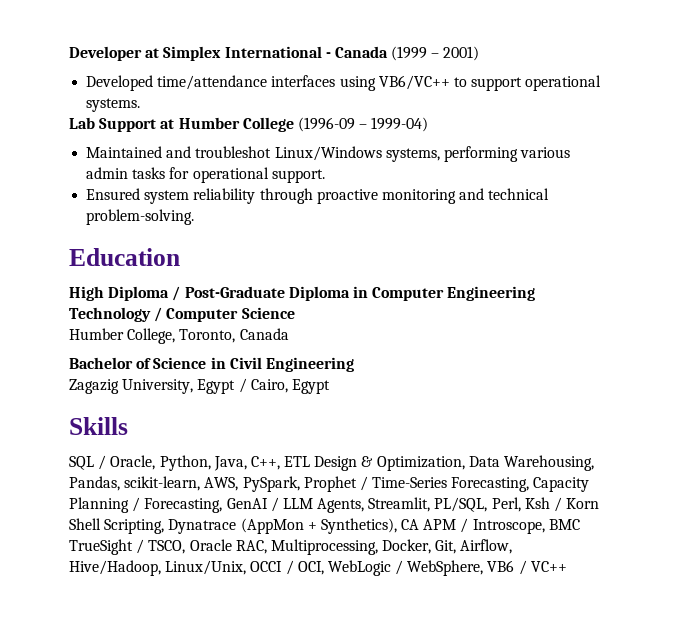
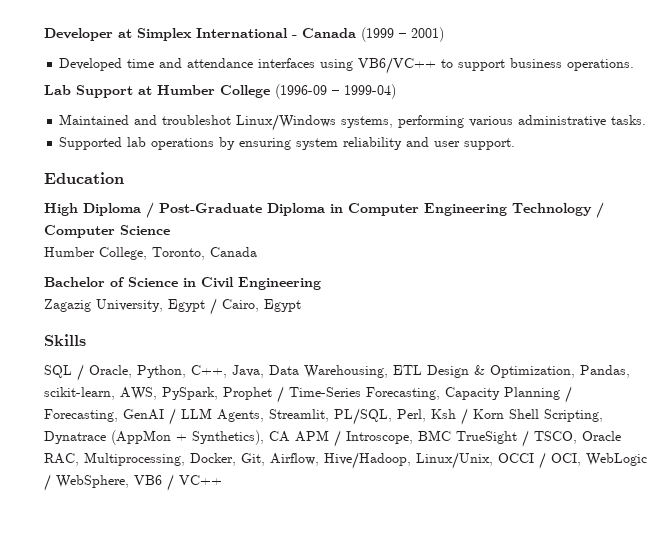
[157,75,268,90] time/attendance -> [127,58,254,68] time and attendance
[525,75,602,91] [86,98,141,112] operational systems. -> [510,58,635,71] business operations.
[86,167,325,183] [86,188,550,204] [86,209,195,225] admin tasks for operational support. // Ensured system reliability through proactive monitoring and technical problem-solving. -> [518,115,647,127] [59,137,516,150] administrative tasks. // Supported lab operations by ensuring system reliability and user support.
[213,456,280,471] Java, C++, -> [191,365,388,378] C++, Java, Data Warehousing,
[468,455,595,471] Data Warehousing, -> (575, 371) none

